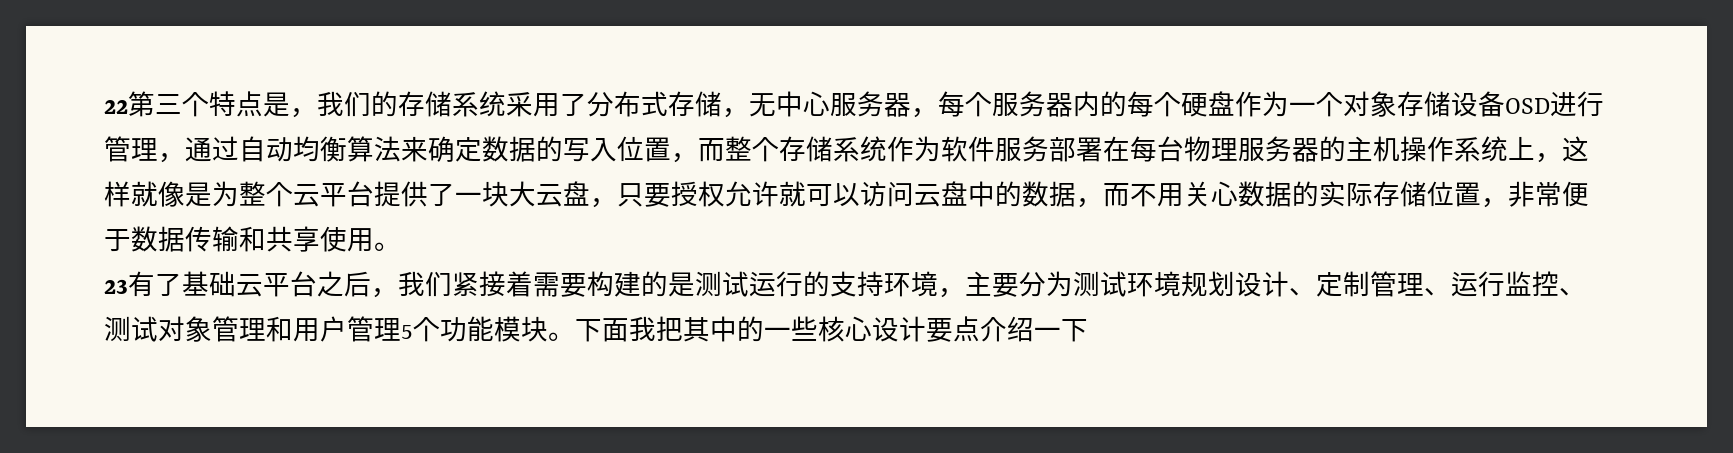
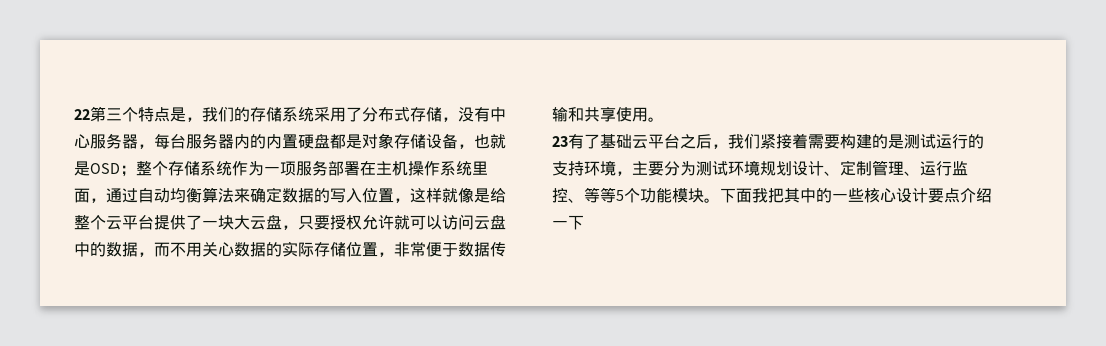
[749,93,776,117] 无 -> [458,107,490,122] 没有
[965,92,992,117] 个 -> [170,134,186,149] 台
[1127,91,1604,117] [104,136,158,162] 每个硬盘作为一个对象存储设备OSD进行管理 -> [266,133,506,149] [74,160,488,177] [74,188,90,203] 内置硬盘都是对象存储设备，也就是OSD；整个存储系统作为一项服务部署在主机操作系统里面
[698,136,1562,163] 而整个存储系统作为软件服务部署在每台物理服务器的主机操作系统上， -> (410, 200) none
[212,181,239,207] 为 -> [490,187,506,203] 给
[104,316,401,342] 测试对象管理和用户管理 -> [584,187,616,203] 等等

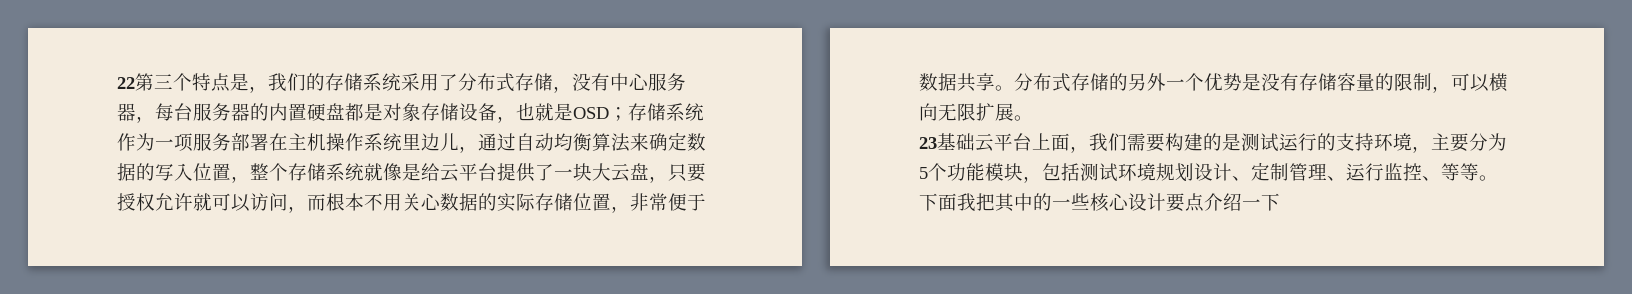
[234,134,250,149] 内 -> (250, 112) none
[136,161,168,176] 整个 -> (628, 114) none
[74,188,90,203] 面 -> [421,133,459,151] 边儿
[410,188,442,203] 这样 -> [250,163,364,181] 整个存储系统
[74,215,106,230] 整个 -> (440, 172) none
[474,215,506,230] [74,242,170,257] 云盘中的数据，而 -> [288,193,364,213] ，而根本
[490,242,506,257] [552,107,648,122] 传输和共享使用 -> [957,73,1508,93] [919,103,1014,121] 共享。分布式存储的另外一个优势是没有存储容量的限制，可以横向无限扩展
[568,134,600,149] 有了 -> (937, 143) none
[680,133,808,149] 之后，我们紧接着 -> [1032,133,1127,153] 上面，我们
(696, 168) none -> [919,163,1080,183] 5个功能模块，包括
[616,188,704,203] 5个功能模块 -> (1479, 172) none

